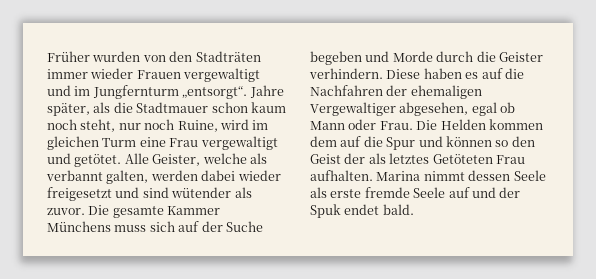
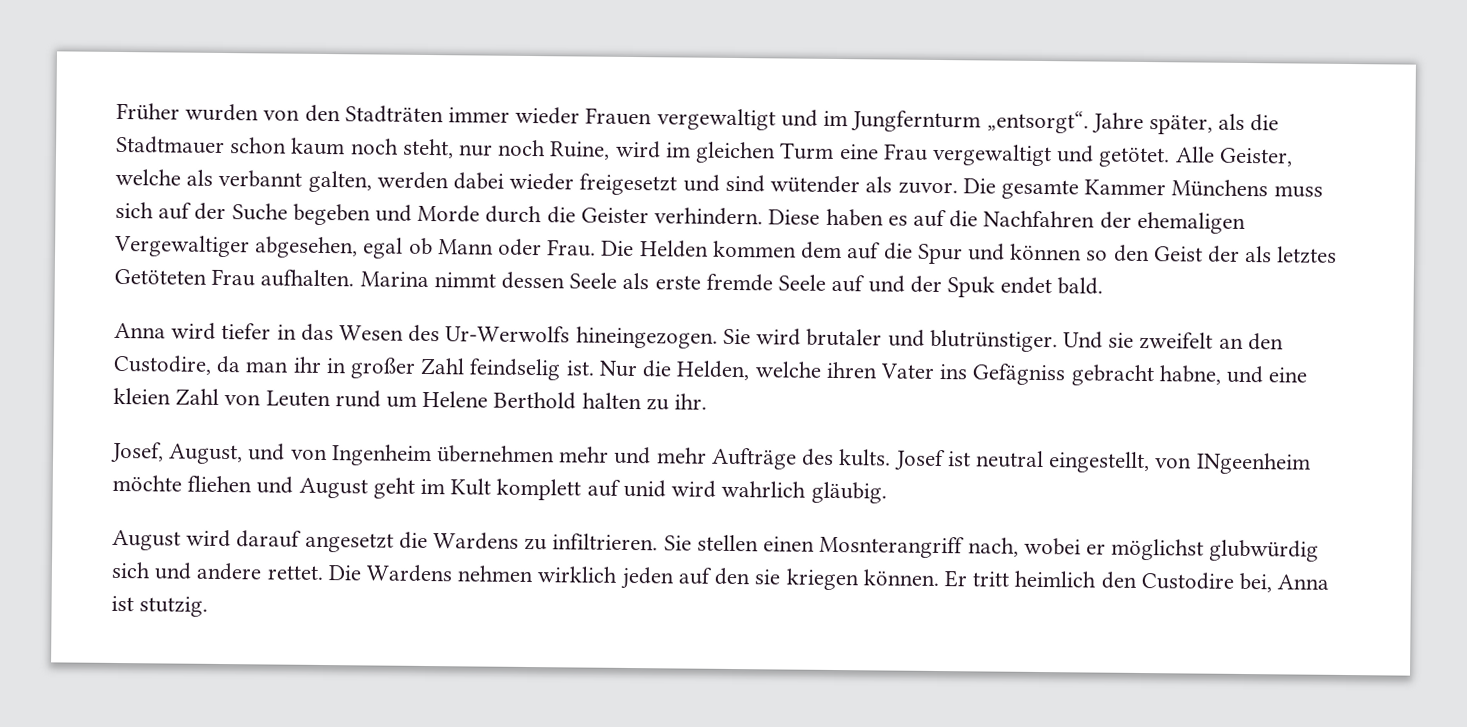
(414, 209) none -> [114,322,1284,353] [113,354,1308,387] [113,387,708,411] [111,441,1311,475] [112,474,887,504] [112,529,1320,562] [111,561,1330,593] [111,595,209,617] // Anna wird tiefer in das Wesen des Ur-Werwolfs hineingezogen. Sie wird brutaler und blutrünstiger. Und sie zweifelt an den Custodire, da man ihr in großer Zahl feindselig ist. Nur die Helden, welche ihren Vater ins Gefägniss gebracht habne, und eine kleien Zahl von Leuten rund um Helene Berthold halten zu ihr. // Josef, August, und von Ingenheim übernehmen mehr und mehr Aufträge des kults. Josef ist neutral eingestellt, von INgeenheim möchte fliehen und August geht im Kult komplett auf unid wird wahrlich gläubig. // August wird darauf angesetzt die Wardens zu infiltrieren. Sie stellen einen Mosnterangriff nach, wobei er möglichst glubwürdig sich und andere rettet. Die Wardens nehmen wirklich jeden auf den sie kriegen können. Er tritt heimlich den Custodire bei, Anna ist stutzig.

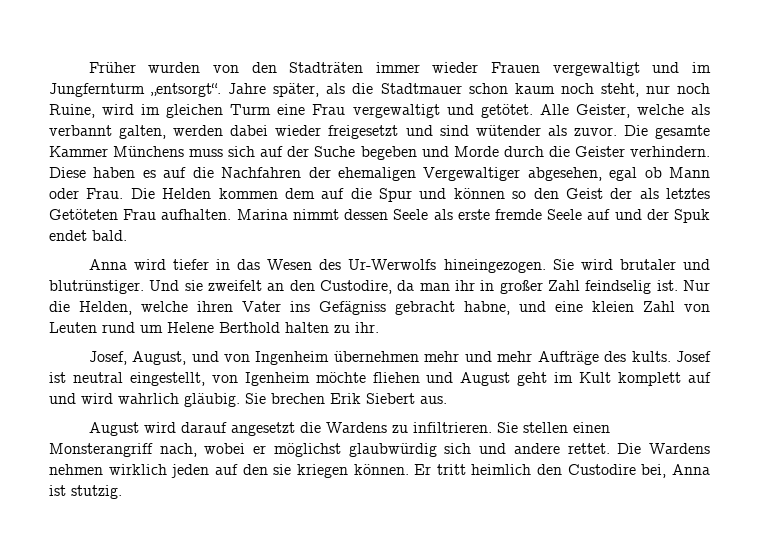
[1195,452,1311,475] INgeenheim -> [244,372,310,386] Igenheim
[622,479,666,498] unid -> [49,393,76,404] und
(887, 492) none -> [245,393,447,404] Sie brechen Erik Siebert aus.
[819,535,966,559] Mosnterangriff -> [49,443,153,457] Monsterangriff
[1209,539,1320,562] glubwürdig -> [348,443,437,457] glaubwürdig

